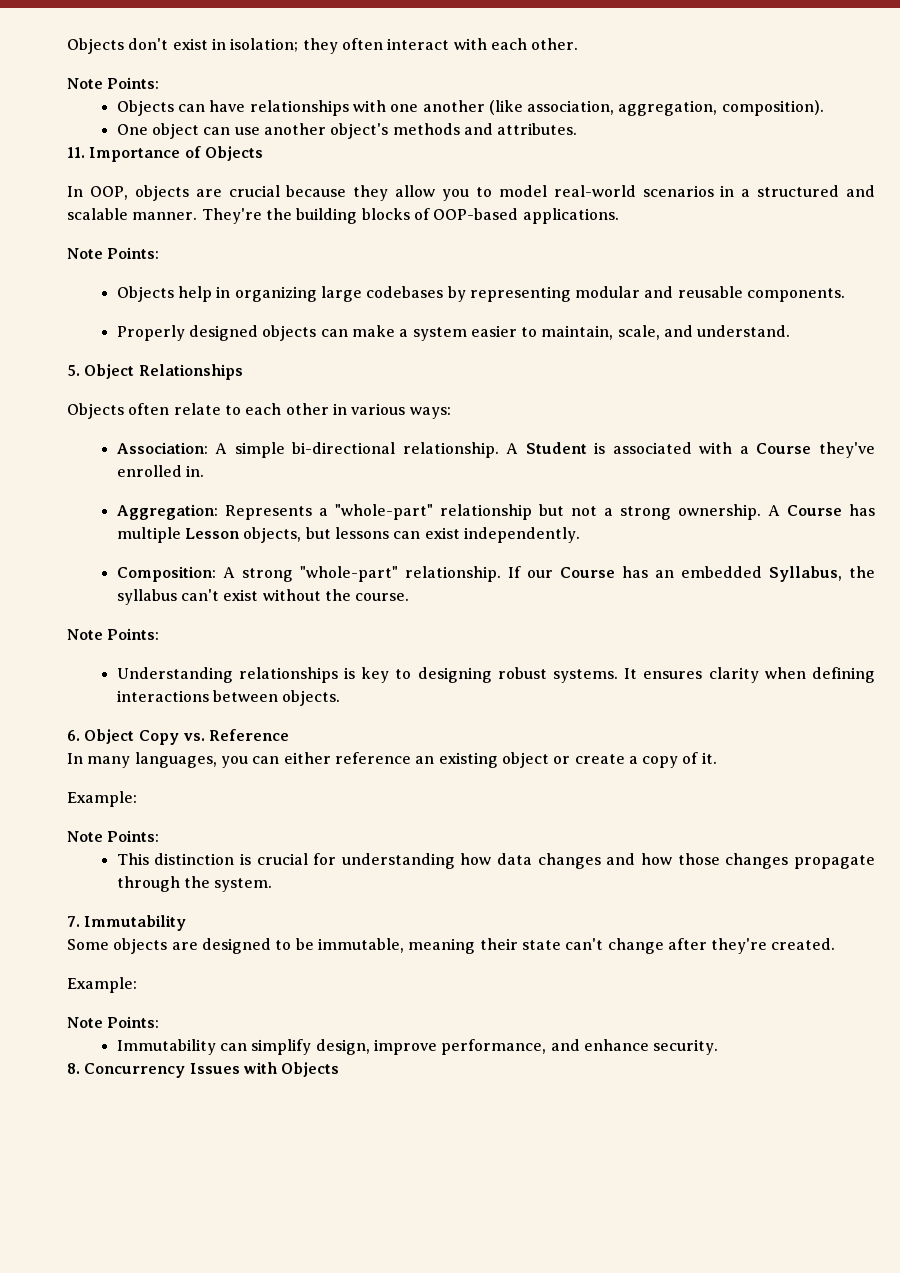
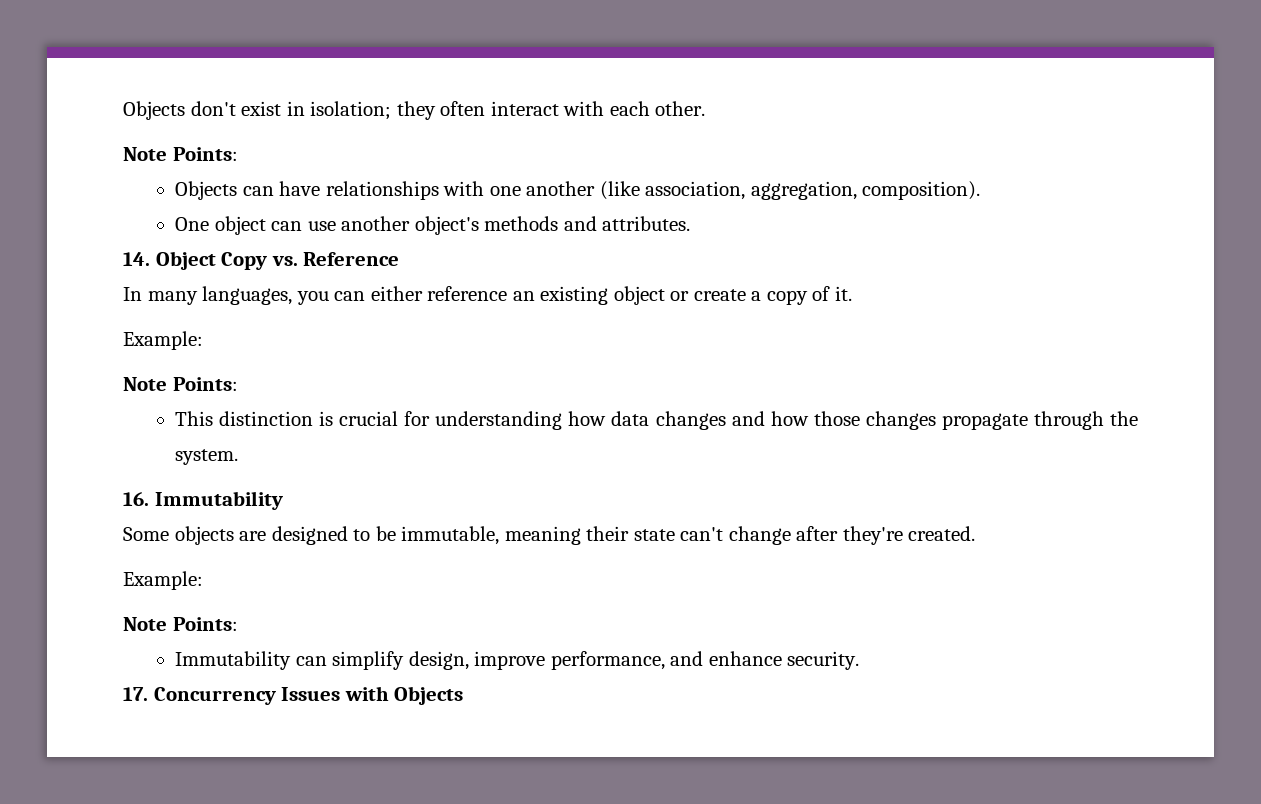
[67,146,263,162] [67,185,875,201] [67,208,619,224] [67,247,160,259] [116,286,846,302] [116,325,791,341] [67,364,243,380] [67,403,451,419] [116,442,875,458] [116,465,204,477] [116,504,875,520] [116,527,580,543] [116,566,875,582] [116,589,410,605] [67,628,160,640] [116,667,875,683] [116,690,341,706] [67,730,80,741] 11. Importance of Objects // In OOP, objects are crucial because they allow you to model real-world scenarios in a structured and scalable manner. They're the building blocks of OOP-based applications. // Note Points: // Objects help in organizing large codebases by representing modular and reusable components. // Properly designed objects can make a system easier to maintain, scale, and understand. // 5. Object Relationships // Objects often relate to each other in various ways: // Association: A simple bi-directional relationship. A Student is associated with a Course they've enrolled in. // Aggregation: Represents a "whole-part" relationship but not a strong ownership. A Course has multiple Lesson objects, but lessons can exist independently. // Composition: A strong "whole-part" relationship. If our Course has an embedded Syllabus, the syllabus can't exist without the course. // Note Points: // Understanding relationships is key to designing robust systems. It ensures clarity when defining interactions between objects. // 6. -> [123,252,150,266] 14.
[67,916,80,927] 7. -> [123,492,149,506] 16.
[67,1063,80,1074] 8. -> [123,687,148,701] 17.

